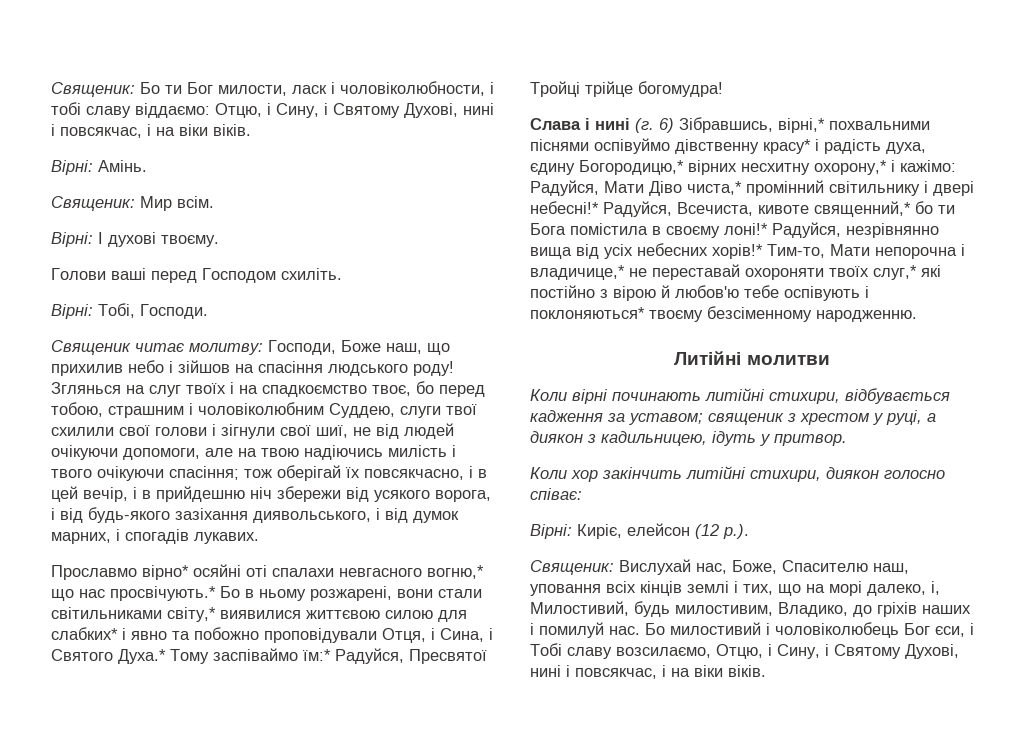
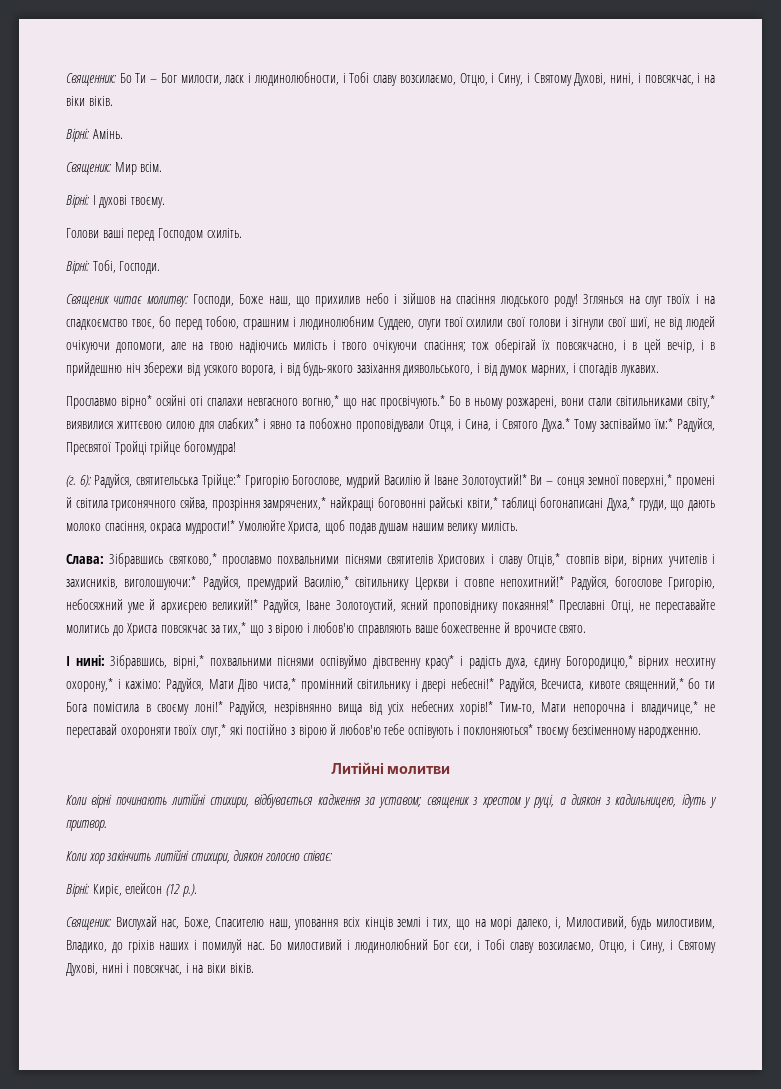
[51,81,494,97] [51,102,494,118] Священик: Бо ти Бог милости, ласк і чоловіколюбности, і тобі славу віддаємо: Отцю, і Сину, і Святому Духові, нині -> [66,72,635,86] Священник: Бо Ти – Бог милости, ласк і людинолюбности, і Тобі славу возсилаємо, Отцю, і Сину, і Святому Духові, нині,
[198,402,324,415] чоловіколюбним -> [298,316,374,330] людинолюбним
[530,118,674,133] Слава і нині (г. 6) -> [66,474,715,488] [66,497,715,511] [66,520,519,534] [66,553,715,567] [66,576,715,590] [66,599,715,613] [66,622,587,636] [66,655,105,666] (г. 6): Радуйся, святительська Трійце:* Григорію Богослове, мудрий Василію й Іване Золотоустий!* Ви – сонця земної поверхні,* промені й світила трисонячного сяйва, прозріння замрячених,* найкращі боговонні райські квіти,* таблиці богонаписані Духа,* груди, що дають молоко спасіння, окраса мудрости!* Умолюйте Христа, щоб подав душам нашим велику милість. // Слава: Зібравшись святково,* прославмо похвальними піснями святителів Христових і славу Отців,* стовпів віри, вірних учителів і захисників, виголошуючи:* Радуйся, премудрий Василію,* світильнику Церкви і стовпе непохитний!* Радуйся, богослове Григорію, небосяжний уме й архиєрею великий!* Радуйся, Іване Золотоустий, ясний проповіднику покаяння!* Преславні Отці, не переставайте молитись до Христа повсякчас за тих,* що з вірою і любов'ю справляють ваше божественне й врочисте свято. // І нині:
[775,622,899,638] чоловіколюбець -> [354,939,428,953] людинолюбний

